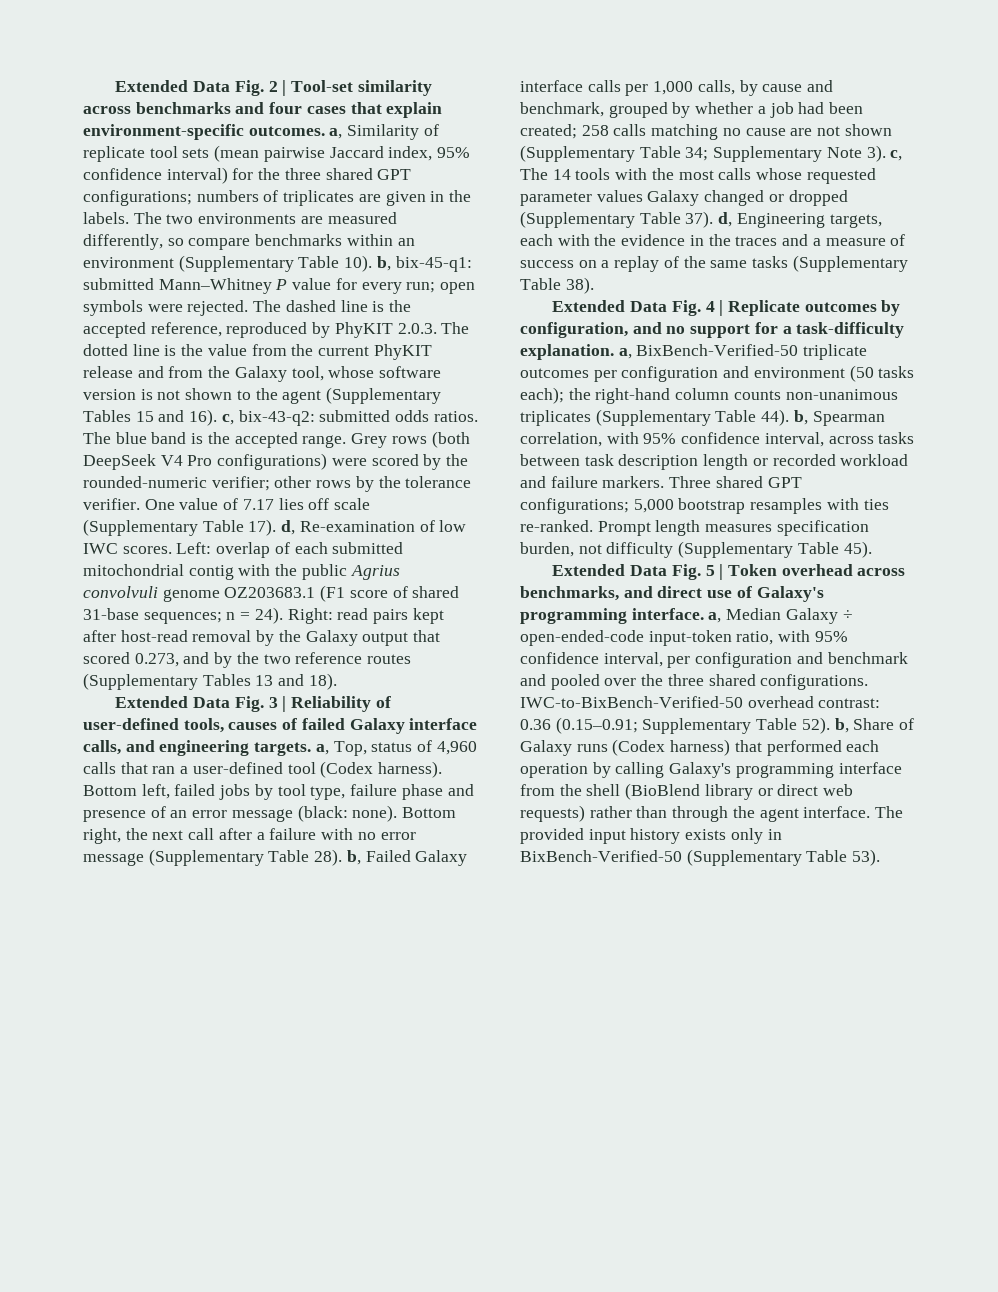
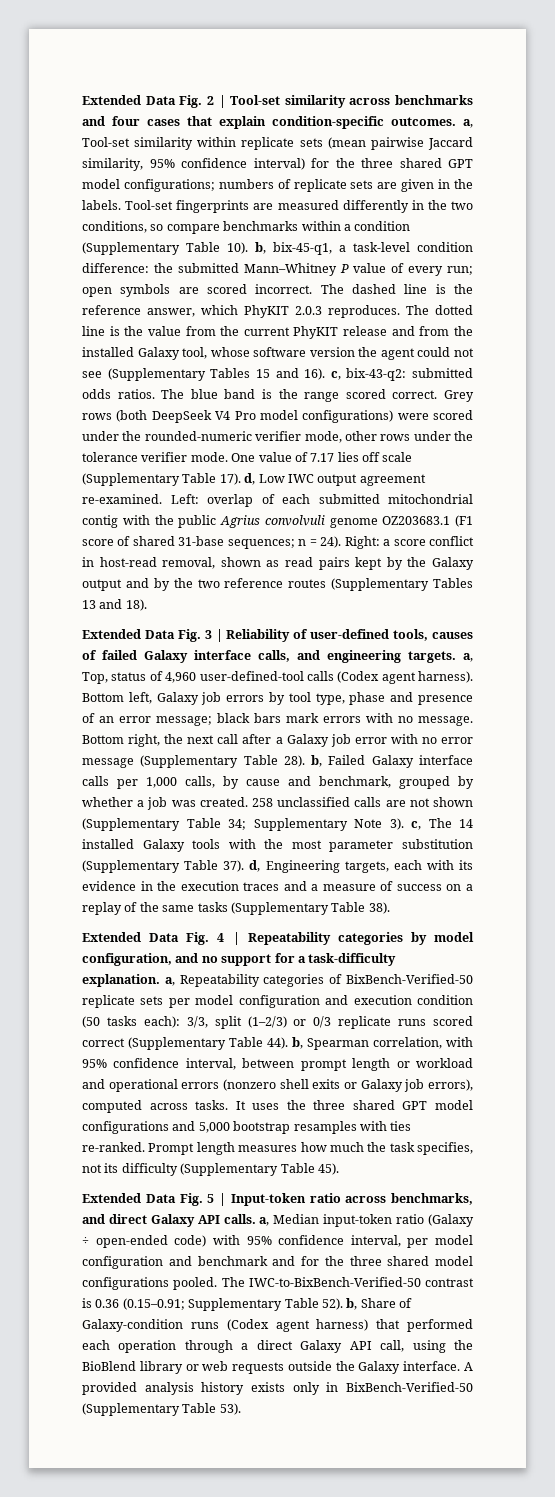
[83,124,244,140] environment-specific -> [272,116,384,129] condition-specific
[347,124,439,140] [83,146,178,162] Similarity of replicate tool -> [82,137,295,150] Tool-set similarity within replicate
[388,146,433,161] index, -> [82,158,143,171] similarity,
(412, 174) none -> [82,179,120,189] model
[283,190,355,206] triplicates -> [293,179,374,192] replicate sets
[133,212,397,224] [83,234,163,250] The two environments are measured differently, -> [125,200,473,213] [82,221,147,233] Tool-set fingerprints are measured differently in the two conditions,
[397,238,415,246] [83,257,174,268] an environment -> [343,221,411,231] a condition
[395,256,472,272] bix-45-q1: -> [273,242,473,255] [82,263,173,273] bix-45-q1, a task-level condition difference: the
[335,278,357,290] for -> [391,263,405,273] of
[147,300,249,316] were rejected. -> [178,284,313,294] are scored incorrect.
[83,322,437,338] accepted reference, reproduced by PhyKIT 2.0.3. -> [82,305,400,318] reference answer, which PhyKIT 2.0.3 reproduces.
(231, 372) none -> [82,347,134,357] installed
[140,388,322,404] is not shown to the agent -> [358,347,474,360] [82,371,102,378] the agent could not see
[234,432,347,448] accepted range. -> [304,389,438,402] range scored correct.
(213, 460) none -> [259,410,298,420] model
[423,454,442,470] by -> [82,431,119,441] under
[211,476,270,491] verifier; -> [255,431,342,443] verifier mode,
[355,476,374,492] by -> [413,431,451,441] under
[83,498,140,510] verifier. -> [141,452,228,462] verifier mode.
[299,520,467,532] [83,543,172,554] Re-examination of low IWC scores. -> [258,474,426,486] [82,494,162,504] Low IWC output agreement re-examined.
[337,608,444,624] [83,630,252,642] read pairs kept after host-read removal -> [383,536,474,546] [82,557,383,570] a score conflict in host-read removal, shown as read pairs kept
[413,630,441,642] [83,652,179,667] that scored 0.273, -> (122, 585) none
[83,761,443,778] [83,784,251,800] calls that ran a user-defined tool (Codex harness). Bottom left, failed jobs -> [199,671,473,684] [82,692,265,705] user-defined-tool calls (Codex agent harness). Bottom left, Galaxy job errors
[350,784,398,796] failure -> (345, 699) none
[231,805,398,822] message (black: none). -> [156,713,473,726] message; black bars mark errors with no message.
[269,828,317,840] failure -> [286,734,387,747] Galaxy job error
[798,102,864,114] [520,124,786,140] had been created; 258 calls matching no cause -> [171,797,382,807] was created. 258 unclassified calls
(571, 174) none -> [82,839,185,852] installed Galaxy
[718,168,876,184] [520,190,848,206] calls whose requested parameter values Galaxy changed or dropped -> [329,839,473,852] parameter substitution
[594,234,617,246] the -> [459,860,473,870] its
(731, 240) none -> [180,881,239,891] execution
[728,300,901,316] Replicate outcomes by -> [247,932,474,945] Repeatability categories by model
[636,344,868,360] [520,365,915,382] [520,387,898,404] [520,410,591,426] BixBench-Verified-50 triplicate outcomes per configuration and environment (50 tasks each); the right-hand column counts non-unanimous triplicates -> [179,974,474,987] [82,995,473,1008] [82,1016,473,1029] [82,1038,125,1047] Repeatability categories of BixBench-Verified-50 replicate sets per model configuration and execution condition (50 tasks each): 3/3, split (1–2/3) or 0/3 replicate runs scored correct
[828,432,915,444] [520,454,699,470] across tasks between task description -> [242,1058,347,1071] between prompt
[772,454,836,466] recorded -> (410, 1064) none
[550,476,802,488] [520,498,629,514] failure markers. Three shared GPT configurations; -> [108,1079,474,1092] [82,1100,473,1113] [82,1121,196,1134] operational errors (nonzero shell exits or Galaxy job errors), computed across tasks. It uses the three shared GPT model configurations and
[776,520,869,536] [520,542,602,557] specification burden, not -> [300,1142,473,1155] [82,1163,119,1173] how much the task specifies, not its
[728,564,853,576] Token overhead -> [230,1193,341,1206] Input-token ratio
[707,586,824,602] [520,608,853,624] [520,630,774,646] use of Galaxy's programming interface. a, Median Galaxy ÷ open-ended-code input-token ratio, -> [150,1214,474,1227] [82,1235,207,1248] Galaxy API calls. a, Median input-token ratio (Galaxy ÷ open-ended code)
(691, 662) none -> [435,1235,473,1245] model
[550,674,869,690] [520,696,881,708] pooled over the three shared configurations. IWC-to-BixBench-Verified-50 overhead contrast: -> [301,1256,473,1266] [82,1277,474,1290] [82,1298,92,1308] for the three shared model configurations pooled. The IWC-to-BixBench-Verified-50 contrast is
[520,740,572,756] Galaxy -> [82,1319,183,1332] Galaxy-condition
(666, 747) none -> [275,1320,310,1332] agent
[592,762,902,778] [520,783,854,800] [520,805,904,822] [520,828,626,844] by calling Galaxy's programming interface from the shell (BioBlend library or direct web requests) rather than through the agent interface. The provided input -> [184,1340,474,1353] [82,1361,473,1374] [82,1382,194,1395] through a direct Galaxy API call, using the BioBlend library or web requests outside the Galaxy interface. A provided analysis

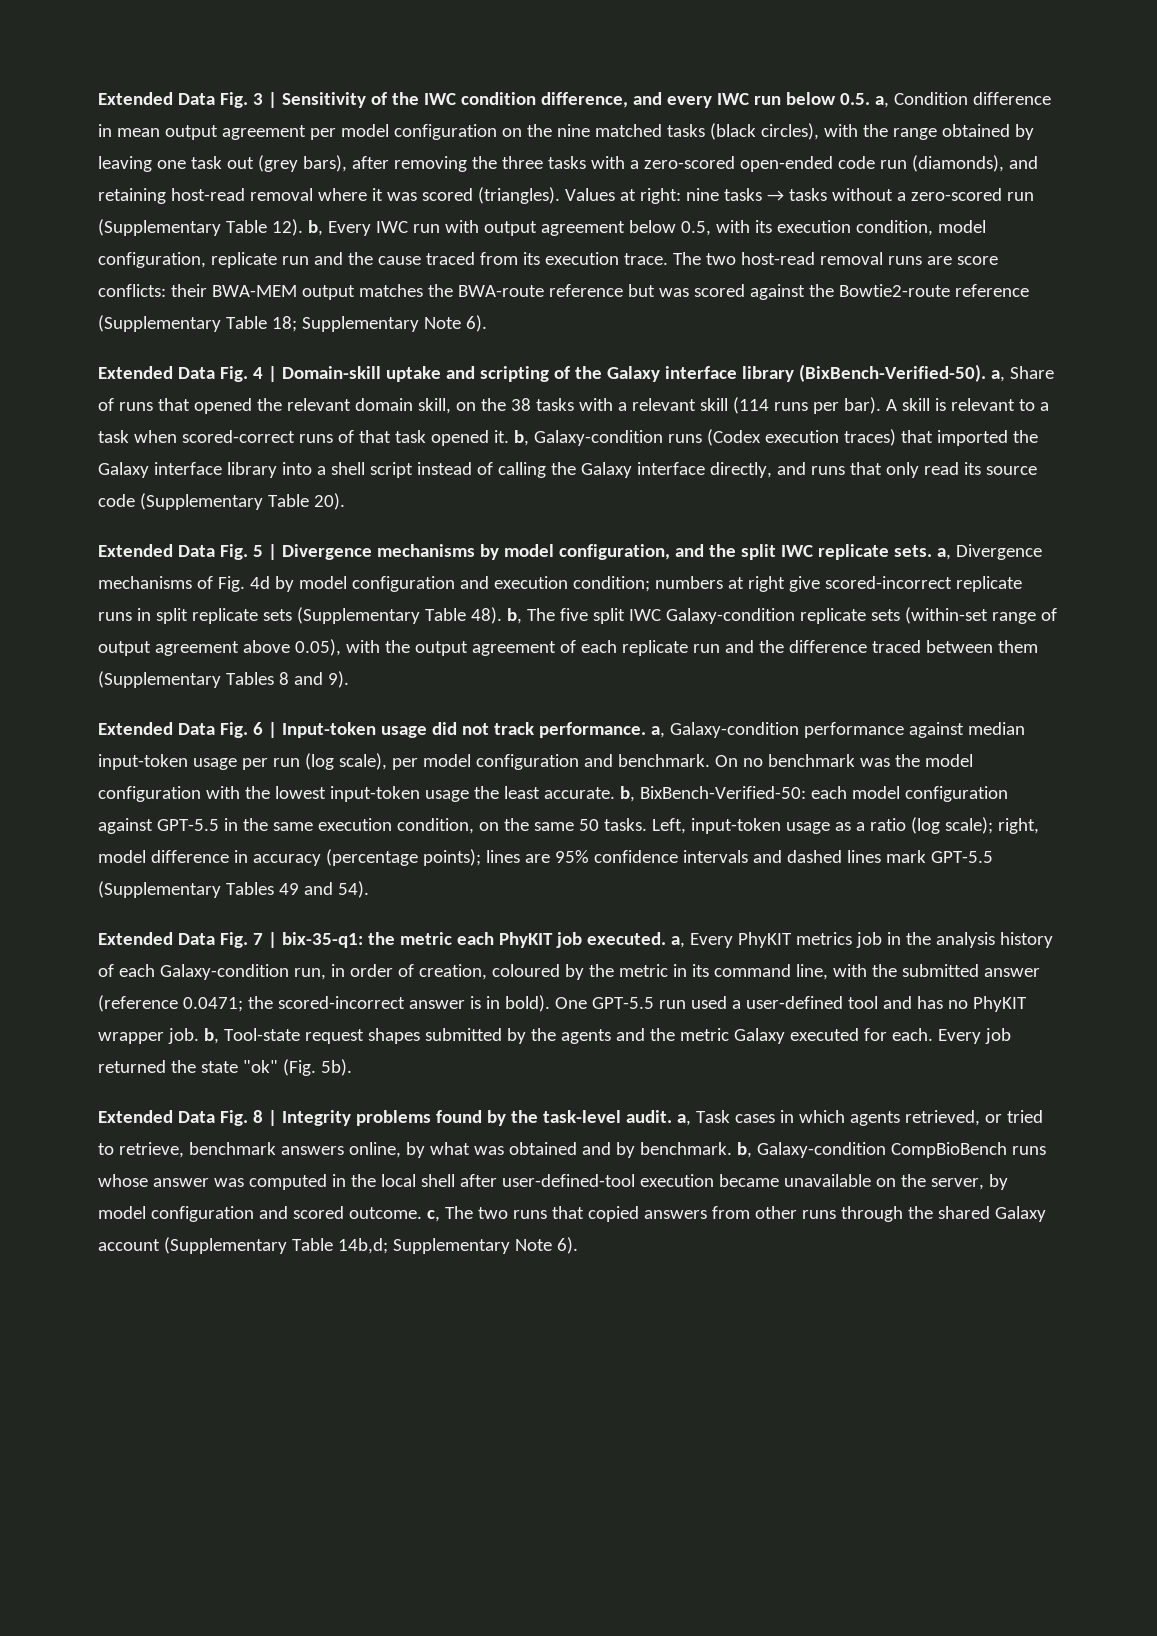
[82,95,473,108] [82,116,473,129] [82,137,473,150] [82,158,473,171] [82,179,474,192] [82,200,473,213] [82,221,411,234] [82,242,473,255] [82,263,473,276] [82,284,473,297] [82,305,473,318] [82,326,473,339] [82,347,474,360] [82,368,473,381] [82,389,474,402] [82,410,473,423] [82,431,473,443] [82,452,413,462] [82,473,426,486] [82,494,473,507] [82,515,473,528] [82,536,474,549] [82,557,475,570] [82,578,473,591] [82,599,147,611] [82,629,473,642] [82,650,473,663] [82,671,473,684] [82,692,474,705] [82,713,473,726] [82,734,473,747] [82,755,473,768] [82,776,474,789] [82,797,473,810] [82,818,473,831] [82,839,473,852] [82,860,473,873] [82,881,473,891] [82,902,390,915] Extended Data Fig. 2 | Tool-set similarity across benchmarks and four cases that explain condition-specific outcomes. a, Tool-set similarity within replicate sets (mean pairwise Jaccard similarity, 95% confidence interval) for the three shared GPT model configurations; numbers of replicate sets are given in the labels. Tool-set fingerprints are measured differently in the two conditions, so compare benchmarks within a condition (Supplementary Table 10). b, bix-45-q1, a task-level condition difference: the submitted Mann–Whitney P value of every run; open symbols are scored incorrect. The dashed line is the reference answer, which PhyKIT 2.0.3 reproduces. The dotted line is the value from the current PhyKIT release and from the installed Galaxy tool, whose software version the agent could not see (Supplementary Tables 15 and 16). c, bix-43-q2: submitted odds ratios. The blue band is the range scored correct. Grey rows (both DeepSeek V4 Pro model configurations) were scored under the rounded-numeric verifier mode, other rows under the tolerance verifier mode. One value of 7.17 lies off scale (Supplementary Table 17). d, Low IWC output agreement re-examined. Left: overlap of each submitted mitochondrial contig with the public Agrius convolvuli genome OZ203683.1 (F1 score of shared 31-base sequences; n = 24). Right: a score conflict in host-read removal, shown as read pairs kept by the Galaxy output and by the two reference routes (Supplementary Tables 13 and 18). // Extended Data Fig. 3 | Reliability of user-defined tools, causes of failed Galaxy interface calls, and engineering targets. a, Top, status of 4,960 user-defined-tool calls (Codex agent harness). Bottom left, Galaxy job errors by tool type, phase and presence of an error message; black bars mark errors with no message. Bottom right, the next call after a Galaxy job error with no error message (Supplementary Table 28). b, Failed Galaxy interface calls per 1,000 calls, by cause and benchmark, grouped by whether a job was created. 258 unclassified calls are not shown (Supplementary Table 34; Supplementary Note 3). c, The 14 installed Galaxy tools with the most parameter substitution (Supplementary Table 37). d, Engineering targets, each with its evidence in the execution traces and a measure of success on a replay of the same tasks (Supplementary Table 38). -> [98,92,1051,108] [98,123,1034,140] [98,155,1038,172] [98,187,1034,204] [98,219,986,236] [98,252,998,268] [98,284,1029,300] [98,315,487,332] Extended Data Fig. 3 | Sensitivity of the IWC condition difference, and every IWC run below 0.5. a, Condition difference in mean output agreement per model configuration on the nine matched tasks (black circles), with the range obtained by leaving one task out (grey bars), after removing the three tasks with a zero-scored open-ended code run (diamonds), and retaining host-read removal where it was scored (triangles). Values at right: nine tasks → tasks without a zero-scored run (Supplementary Table 12). b, Every IWC run with output agreement below 0.5, with its execution condition, model configuration, replicate run and the cause traced from its execution trace. The two host-read removal runs are score conflicts: their BWA-MEM output matches the BWA-route reference but was scored against the Bowtie2-route reference (Supplementary Table 18; Supplementary Note 6).
[247,932,474,945] [82,953,397,966] [82,974,474,987] [82,995,473,1008] [82,1016,473,1029] [82,1037,473,1050] [82,1058,473,1071] [82,1079,474,1092] [82,1100,473,1113] [82,1121,412,1134] [82,1142,473,1155] [82,1163,339,1176] Repeatability categories by model configuration, and no support for a task-difficulty explanation. a, Repeatability categories of BixBench-Verified-50 replicate sets per model configuration and execution condition (50 tasks each): 3/3, split (1–2/3) or 0/3 replicate runs scored correct (Supplementary Table 44). b, Spearman correlation, with 95% confidence interval, between prompt length or workload and operational errors (nonzero shell exits or Galaxy job errors), computed across tasks. It uses the three shared GPT model configurations and 5,000 bootstrap resamples with ties re-ranked. Prompt length measures how much the task specifies, not its difficulty (Supplementary Table 45). -> [281,364,1054,382] [98,397,1049,414] [98,429,1038,446] [98,462,1037,478] [98,493,345,510] Domain-skill uptake and scripting of the Galaxy interface library (BixBench-Verified-50). a, Share of runs that opened the relevant domain skill, on the 38 tasks with a relevant skill (114 runs per bar). A skill is relevant to a task when scored-correct runs of that task opened it. b, Galaxy-condition runs (Codex execution traces) that imported the Galaxy interface library into a shell script instead of calling the Galaxy interface directly, and runs that only read its source code (Supplementary Table 20).
[230,1193,473,1206] [82,1214,474,1227] [82,1235,473,1248] [82,1256,473,1269] [82,1277,474,1290] [82,1298,412,1311] [82,1319,473,1332] [82,1340,474,1353] [82,1361,473,1374] [82,1382,473,1395] [82,1403,241,1416] Input-token ratio across benchmarks, and direct Galaxy API calls. a, Median input-token ratio (Galaxy ÷ open-ended code) with 95% confidence interval, per model configuration and benchmark and for the three shared model configurations pooled. The IWC-to-BixBench-Verified-50 contrast is 0.36 (0.15–0.91; Supplementary Table 52). b, Share of Galaxy-condition runs (Codex agent harness) that performed each operation through a direct Galaxy API call, using the BioBlend library or web requests outside the Galaxy interface. A provided analysis history exists only in BixBench-Verified-50 (Supplementary Table 53). -> [281,544,1042,560] [98,576,1022,592] [98,607,1057,624] [98,639,1038,656] [98,671,349,688] [98,722,1025,738] [98,753,973,770] [98,786,1008,802] [98,817,1039,834] [98,849,993,866] [98,881,369,898] [98,932,1053,948] [98,964,1040,980] [98,995,1027,1012] [98,1028,1011,1044] [98,1059,352,1076] [98,1110,1043,1126] [98,1142,1046,1158] [98,1174,1008,1190] [98,1206,1046,1222] [98,1237,578,1254] Divergence mechanisms by model configuration, and the split IWC replicate sets. a, Divergence mechanisms of Fig. 4d by model configuration and execution condition; numbers at right give scored-incorrect replicate runs in split replicate sets (Supplementary Table 48). b, The five split IWC Galaxy-condition replicate sets (within-set range of output agreement above 0.05), with the output agreement of each replicate run and the difference traced between them (Supplementary Tables 8 and 9). // Extended Data Fig. 6 | Input-token usage did not track performance. a, Galaxy-condition performance against median input-token usage per run (log scale), per model configuration and benchmark. On no benchmark was the model configuration with the lowest input-token usage the least accurate. b, BixBench-Verified-50: each model configuration against GPT-5.5 in the same execution condition, on the same 50 tasks. Left, input-token usage as a ratio (log scale); right, model difference in accuracy (percentage points); lines are 95% confidence intervals and dashed lines mark GPT-5.5 (Supplementary Tables 49 and 54). // Extended Data Fig. 7 | bix-35-q1: the metric each PhyKIT job executed. a, Every PhyKIT metrics job in the analysis history of each Galaxy-condition run, in order of creation, coloured by the metric in its command line, with the submitted answer (reference 0.0471; the scored-incorrect answer is in bold). One GPT-5.5 run used a user-defined tool and has no PhyKIT wrapper job. b, Tool-state request shapes submitted by the agents and the metric Galaxy executed for each. Every job returned the state "ok" (Fig. 5b). // Extended Data Fig. 8 | Integrity problems found by the task-level audit. a, Task cases in which agents retrieved, or tried to retrieve, benchmark answers online, by what was obtained and by benchmark. b, Galaxy-condition CompBioBench runs whose answer was computed in the local shell after user-defined-tool execution became unavailable on the server, by model configuration and scored outcome. c, The two runs that copied answers from other runs through the shared Galaxy account (Supplementary Table 14b,d; Supplementary Note 6).

